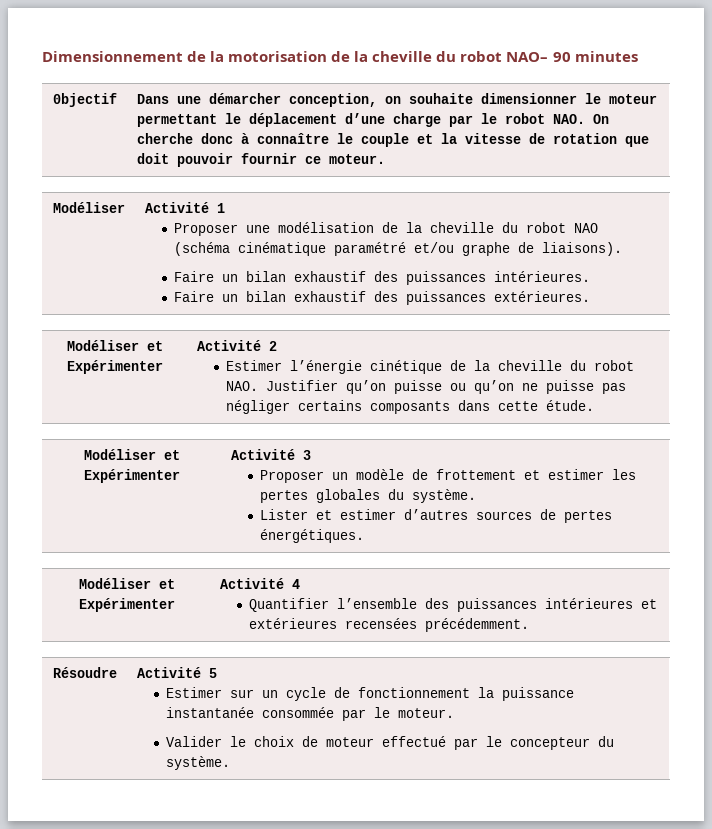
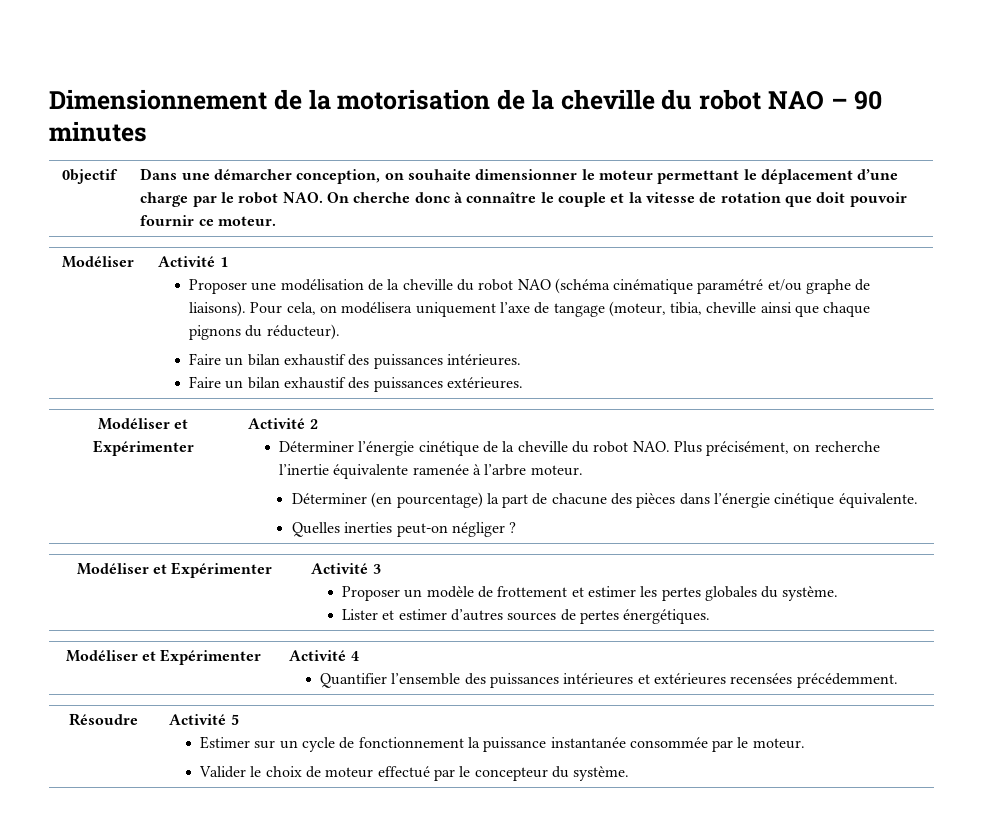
[506,52,549,62] NAO– -> [767,90,848,110] NAO –
(622, 249) none -> [250,301,871,317] [188,324,340,340] Pour cela, on modélisera uniquement l’axe de tangage (moteur, tibia, cheville ainsi que chaque pignons du réducteur).
[225,360,282,371] Estimer -> [278,441,354,452] Déterminer
[265,380,626,394] [225,400,594,414] Justifier qu’on puisse ou qu’on ne puisse pas négliger certains composants dans cette étude. -> [673,441,880,456] [278,464,583,479] [291,492,918,508] [291,522,517,537] Plus précisément, on recherche l’inertie équivalente ramenée à l’arbre moteur. // Déterminer (en pourcentage) la part de chacune des pièces dans l’énergie cinétique équivalente. // Quelles inerties peut-on négliger ?

